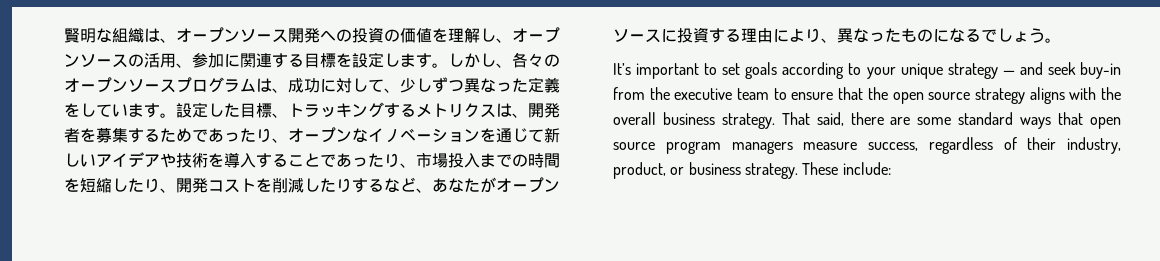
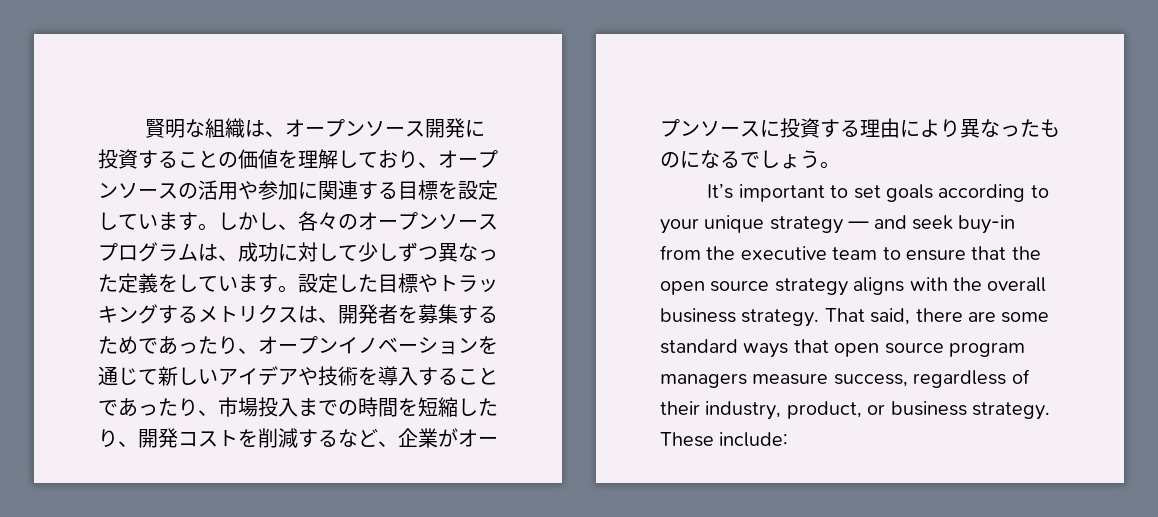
[320,27,384,43] への投資 -> [465,120,486,137] [98,149,218,169] に投資すること
(496, 35) none -> [358,150,418,169] ており
[176,63,192,68] 、 -> [238,181,258,200] や
(400, 60) none -> [118,214,158,230] てい
[384,88,400,93] 、 -> (358, 253) none
[272,113,288,118] 、 -> [418,274,438,293] や
[352,128,368,143] な -> (338, 345) none
[304,178,352,193] したり -> (298, 438) none
[432,178,480,193] あなた -> [398,428,438,448] 企業
[821,38,837,43] 、 -> (960, 128) none

